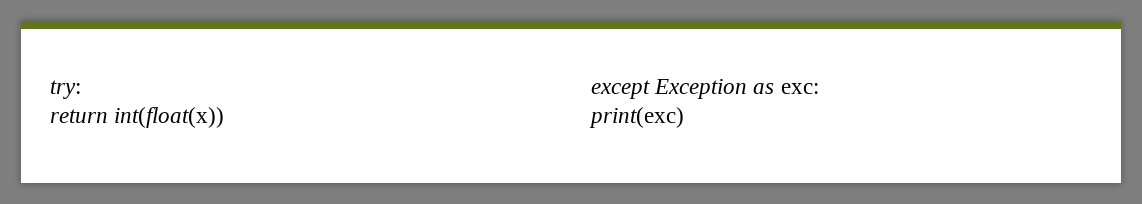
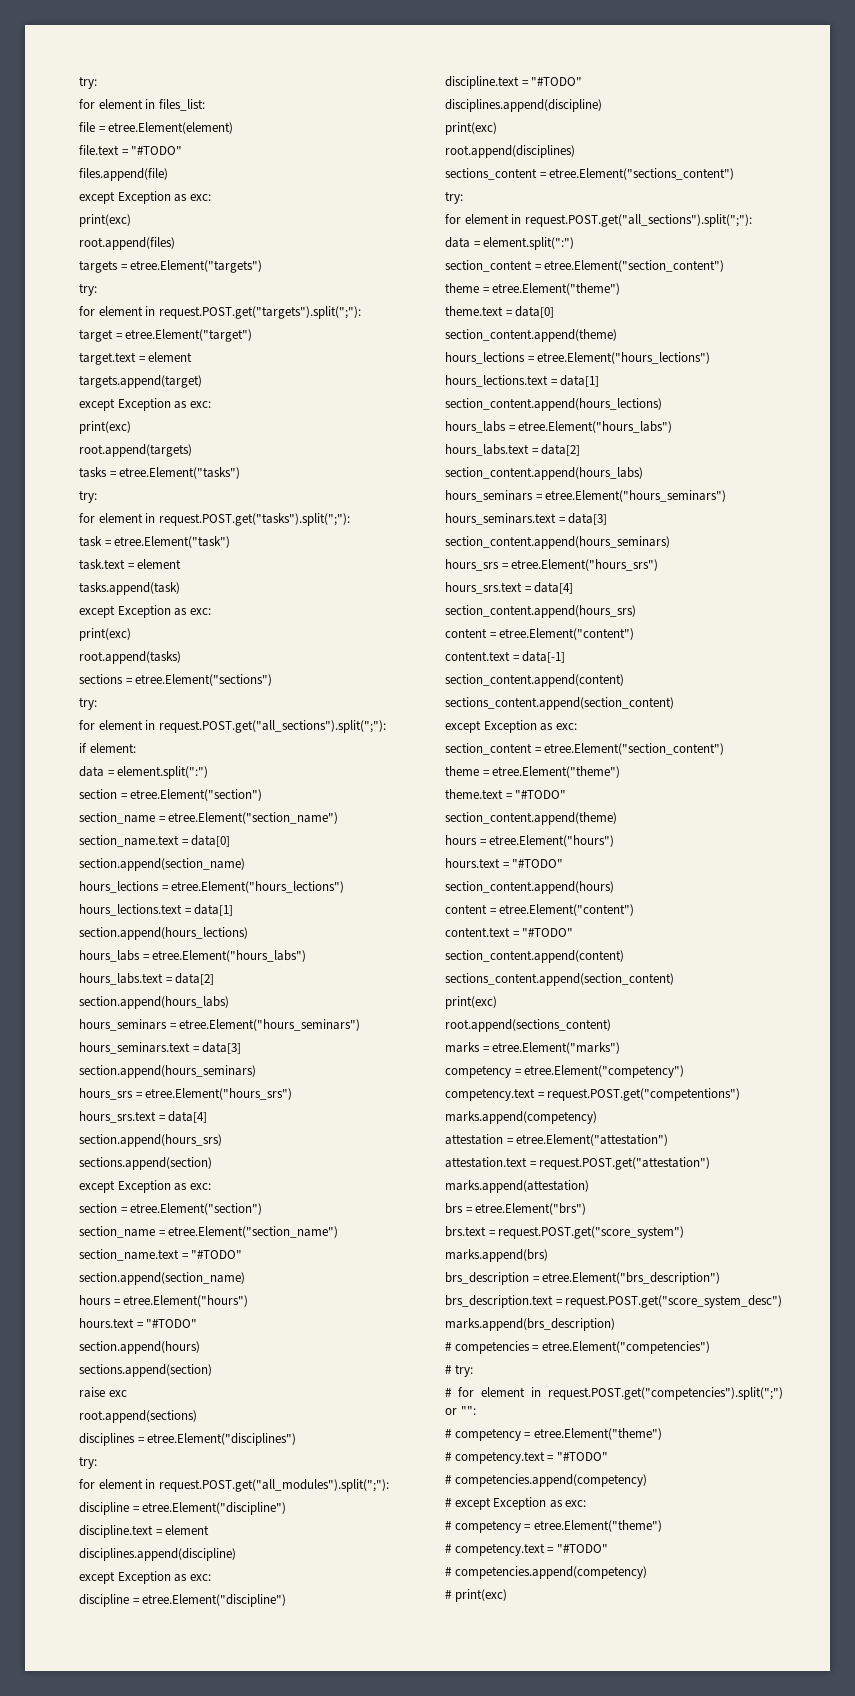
[50,80,81,99] [50,107,225,128] [591,79,819,99] [589,107,684,128] try: // return int(float(x)) // except Exception as exc: // print(exc) -> [79,76,97,89] [79,99,205,111] [79,122,234,134] [79,145,183,155] [79,168,168,181] [79,191,211,204] [79,214,131,227] [79,237,175,250] [79,260,263,273] [79,283,97,296] [79,306,361,319] [79,329,253,342] [79,352,193,365] [79,375,202,388] [79,398,211,411] [79,421,131,434] [79,444,192,457] [79,467,241,479] [79,490,97,503] [79,513,350,526] [79,536,231,548] [79,559,182,570] [79,582,180,595] [79,605,211,618] [79,628,131,641] [79,651,181,664] [79,674,273,686] [79,697,97,710] [79,720,386,733] [79,743,136,753] [79,766,209,779] [79,789,263,801] [79,812,339,824] [79,835,231,847] [79,858,245,871] [79,881,345,893] [79,904,234,916] [79,927,248,940] [79,950,307,962] [79,973,215,985] [79,996,229,1009] [79,1019,361,1031] [79,1042,242,1054] [79,1065,256,1078] [79,1088,293,1100] [79,1111,208,1123] [79,1134,222,1147] [79,1157,212,1170] [79,1180,211,1193] [79,1203,263,1215] [79,1226,339,1238] [79,1249,243,1261] [79,1272,245,1285] [79,1295,249,1307] [79,1318,198,1328] [79,1341,200,1354] [79,1364,212,1377] [79,1387,127,1398] [79,1410,197,1423] [79,1433,297,1446] [79,1456,97,1469] [79,1479,389,1492] [79,1502,287,1515] [79,1525,210,1538] [79,1548,236,1561] [79,1571,211,1584] [79,1594,287,1607] [445,76,583,89] [445,99,602,112] [445,122,497,135] [445,145,575,158] [445,168,735,180] [445,191,463,204] [445,214,752,227] [445,237,575,250] [445,260,725,272] [445,283,621,295] [445,306,555,318] [445,329,617,342] [445,352,711,364] [445,375,600,387] [445,398,662,411] [445,421,673,433] [445,444,581,456] [445,467,643,480] [445,490,727,502] [445,513,608,525] [445,536,670,549] [445,559,659,571] [445,582,574,594] [445,605,636,618] [445,628,635,640] [445,651,566,663] [445,674,624,687] [445,697,674,710] [445,720,577,733] [445,743,725,755] [445,766,621,778] [445,789,567,799] [445,812,617,825] [445,835,615,847] [445,858,564,868] [445,881,614,894] [445,904,635,916] [445,927,574,937] [445,950,624,963] [445,973,674,986] [445,996,497,1009] [445,1019,611,1032] [445,1042,621,1054] [445,1065,685,1078] [445,1088,741,1101] [445,1111,597,1124] [445,1134,669,1146] [445,1157,711,1170] [445,1180,589,1193] [445,1203,587,1215] [445,1226,685,1239] [445,1249,548,1262] [445,1272,721,1285] [445,1295,783,1308] [445,1318,615,1331] [445,1341,710,1354] [445,1364,473,1377] [445,1387,783,1400] [445,1406,476,1415] [445,1428,662,1441] [445,1451,608,1464] [445,1474,647,1487] [445,1497,587,1510] [445,1520,662,1533] [445,1543,608,1556] [445,1566,647,1579] [445,1589,507,1602] try: // for element in files_list: // file = etree.Element(element) // file.text = "#TODO" // files.append(file) // except Exception as exc: // print(exc) // root.append(files) // targets = etree.Element("targets") // try: // for element in request.POST.get("targets").split(";"): // target = etree.Element("target") // target.text = element // targets.append(target) // except Exception as exc: // print(exc) // root.append(targets) // tasks = etree.Element("tasks") // try: // for element in request.POST.get("tasks").split(";"): // task = etree.Element("task") // task.text = element // tasks.append(task) // except Exception as exc: // print(exc) // root.append(tasks) // sections = etree.Element("sections") // try: // for element in request.POST.get("all_sections").split(";"): // if element: // data = element.split(":") // section = etree.Element("section") // section_name = etree.Element("section_name") // section_name.text = data[0] // section.append(section_name) // hours_lections = etree.Element("hours_lections") // hours_lections.text = data[1] // section.append(hours_lections) // hours_labs = etree.Element("hours_labs") // hours_labs.text = data[2] // section.append(hours_labs) // hours_seminars = etree.Element("hours_seminars") // hours_seminars.text = data[3] // section.append(hours_seminars) // hours_srs = etree.Element("hours_srs") // hours_srs.text = data[4] // section.append(hours_srs) // sections.append(section) // except Exception as exc: // section = etree.Element("section") // section_name = etree.Element("section_name") // section_name.text = "#TODO" // section.append(section_name) // hours = etree.Element("hours") // hours.text = "#TODO" // section.append(hours) // sections.append(section) // raise exc // root.append(sections) // disciplines = etree.Element("disciplines") // try: // for element in request.POST.get("all_modules").split(";"): // discipline = etree.Element("discipline") // discipline.text = element // disciplines.append(discipline) // except Exception as exc: // discipline = etree.Element("discipline") // discipline.text = "#TODO" // disciplines.append(discipline) // print(exc) // root.append(disciplines) // sections_content = etree.Element("sections_content") // try: // for element in request.POST.get("all_sections").split(";"): // data = element.split(":") // section_content = etree.Element("section_content") // theme = etree.Element("theme") // theme.text = data[0] // section_content.append(theme) // hours_lections = etree.Element("hours_lections") // hours_lections.text = data[1] // section_content.append(hours_lections) // hours_labs = etree.Element("hours_labs") // hours_labs.text = data[2] // section_content.append(hours_labs) // hours_seminars = etree.Element("hours_seminars") // hours_seminars.text = data[3] // section_content.append(hours_seminars) // hours_srs = etree.Element("hours_srs") // hours_srs.text = data[4] // section_content.append(hours_srs) // content = etree.Element("content") // content.text = data[-1] // section_content.append(content) // sections_content.append(section_content) // except Exception as exc: // section_content = etree.Element("section_content") // theme = etree.Element("theme") // theme.text = "#TODO" // section_content.append(theme) // hours = etree.Element("hours") // hours.text = "#TODO" // section_content.append(hours) // content = etree.Element("content") // content.text = "#TODO" // section_content.append(content) // sections_content.append(section_content) // print(exc) // root.append(sections_content) // marks = etree.Element("marks") // competency = etree.Element("competency") // competency.text = request.POST.get("competentions") // marks.append(competency) // attestation = etree.Element("attestation") // attestation.text = request.POST.get("attestation") // marks.append(attestation) // brs = etree.Element("brs") // brs.text = request.POST.get("score_system") // marks.append(brs) // brs_description = etree.Element("brs_description") // brs_description.text = request.POST.get("score_system_desc") // marks.append(brs_description) // # competencies = etree.Element("competencies") // # try: // # for element in request.POST.get("competencies").split(";") or "": // # competency = etree.Element("theme") // # competency.text = "#TODO" // # competencies.append(competency) // # except Exception as exc: // # competency = etree.Element("theme") // # competency.text = "#TODO" // # competencies.append(competency) // # print(exc)

